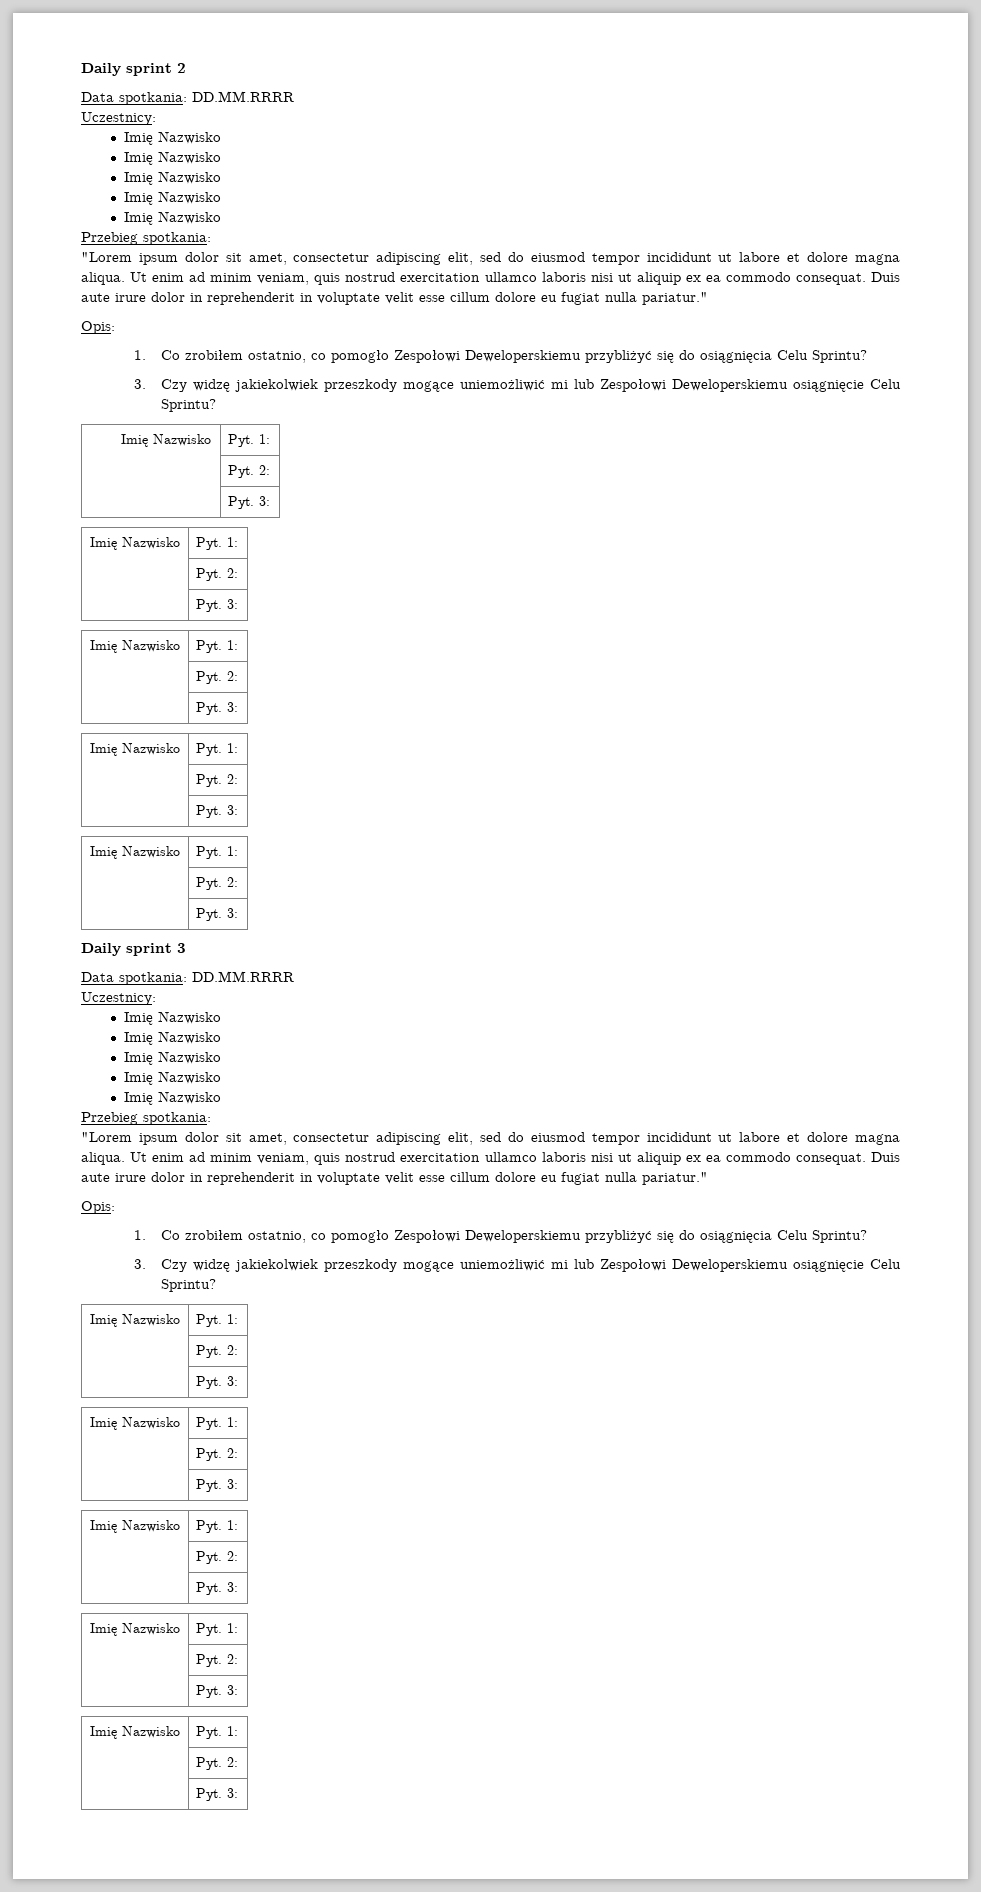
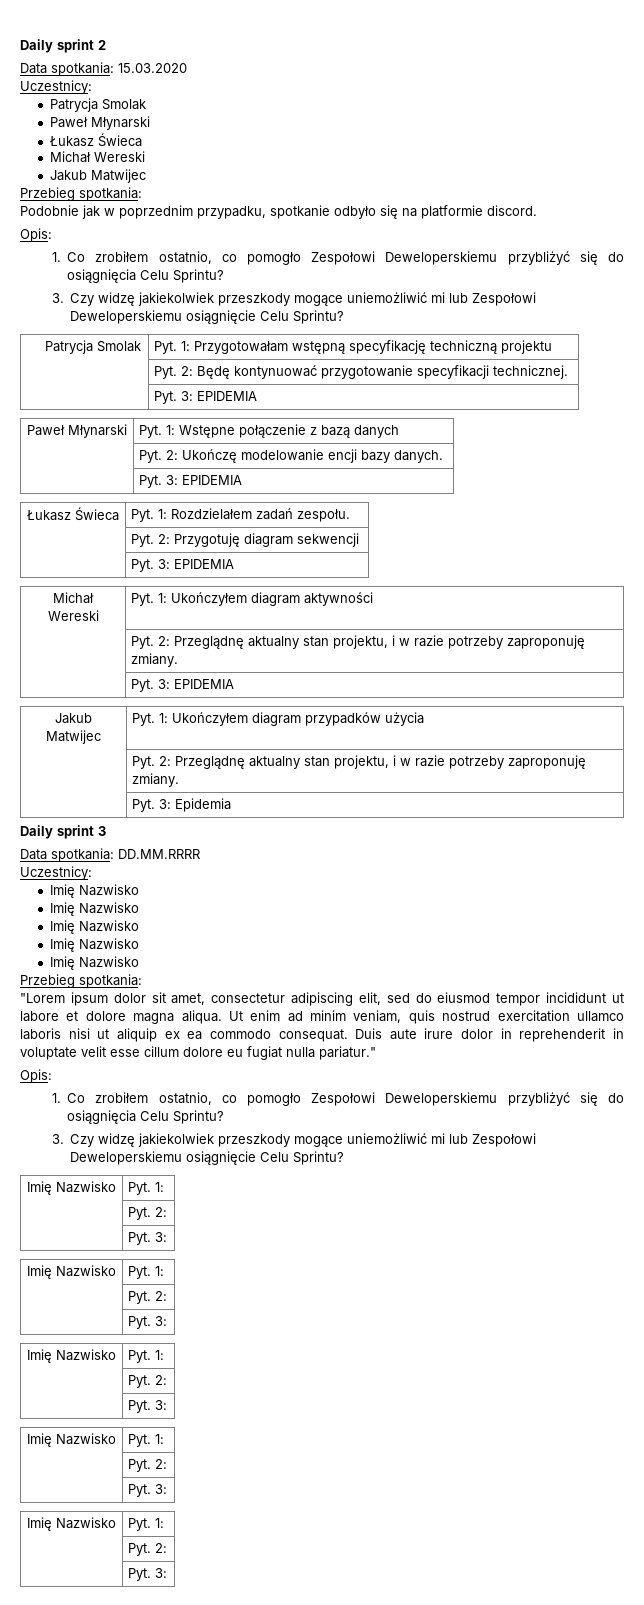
[192,91,294,102] [81,112,156,125] [124,131,222,145] [124,151,222,165] [124,171,222,185] [124,191,222,205] [124,211,222,225] [81,232,211,245] [81,252,900,265] [81,272,900,285] [81,292,708,305] DD.MM.RRRR // Uczestnicy: // Imię Nazwisko // Imię Nazwisko // Imię Nazwisko // Imię Nazwisko // Imię Nazwisko // Przebieg spotkania: // "Lorem ipsum dolor sit amet, consectetur adipiscing elit, sed do eiusmod tempor incididunt ut labore et dolore magna aliqua. Ut enim ad minim veniam, quis nostrud exercitation ullamco laboris nisi ut aliquip ex ea commodo consequat. Duis aute irure dolor in reprehenderit in voluptate velit esse cillum dolore eu fugiat nulla pariatur." -> [118,63,187,73] [20,80,92,94] [50,98,147,112] [50,116,151,130] [50,133,143,147] [50,151,146,163] [50,169,147,183] [20,187,142,201] [20,205,537,219] 15.03.2020 // Uczestnicy: // Patrycja Smolak // Paweł Młynarski // Łukasz Świeca // Michał Wereski // Jakub Matwijec // Przebieg spotkania: // Podobnie jak w poprzednim przypadku, spotkanie odbyło się na platformie discord.
[121,434,212,447] [228,434,271,447] [228,465,271,478] [228,496,271,509] [90,537,180,550] [196,537,239,550] [196,568,239,581] [196,599,239,612] [90,640,180,653] [196,640,239,653] [196,671,239,684] [196,702,239,715] [90,743,180,756] [196,743,239,756] [196,774,239,787] [196,805,239,818] [90,846,180,859] [196,846,239,859] [196,877,239,890] [196,908,239,921] Imię Nazwisko | Pyt. 1: // | Pyt. 2: // | Pyt. 3: // Imię Nazwisko | Pyt. 1: // | Pyt. 2: // | Pyt. 3: // Imię Nazwisko | Pyt. 1: // | Pyt. 2: // | Pyt. 3: // Imię Nazwisko | Pyt. 1: // | Pyt. 2: // | Pyt. 3: // Imię Nazwisko | Pyt. 1: // | Pyt. 2: // | Pyt. 3: -> [44,340,141,354] [153,340,552,354] [153,365,568,379] [153,391,257,404] [27,424,127,438] [138,424,399,438] [138,449,443,463] [138,475,242,488] [27,507,119,521] [130,508,350,522] [130,533,359,547] [130,559,234,572] [53,592,94,604] [47,610,99,621] [130,592,373,606] [130,635,585,649] [130,653,178,667] [130,679,234,692] [55,713,92,724] [46,730,101,744] [131,712,424,726] [131,755,586,769] [131,773,179,787] [131,798,231,812] Patrycja Smolak | Pyt. 1: Przygotowałam wstępną specyfikację techniczną projektu // | Pyt. 2: Będę kontynuować przygotowanie specyfikacji technicznej. // | Pyt. 3: EPIDEMIA // Paweł Młynarski | Pyt. 1: Wstępne połączenie z bazą danych // | Pyt. 2: Ukończę modelowanie encji bazy danych. // | Pyt. 3: EPIDEMIA // Łukasz Świeca | Pyt. 1: Rozdzielałem zadań zespołu. // | Pyt. 2: Przygotuję diagram sekwencji // | Pyt. 3: EPIDEMIA // Michał Wereski | Pyt. 1: Ukończyłem diagram aktywności // | Pyt. 2: Przeglądnę aktualny stan projektu, i w razie potrzeby zaproponuję zmiany. // | Pyt. 3: EPIDEMIA // Jakub Matwijec | Pyt. 1: Ukończyłem diagram przypadków użycia // | Pyt. 2: Przeglądnę aktualny stan projektu, i w razie potrzeby zaproponuję zmiany. // | Pyt. 3: Epidemia

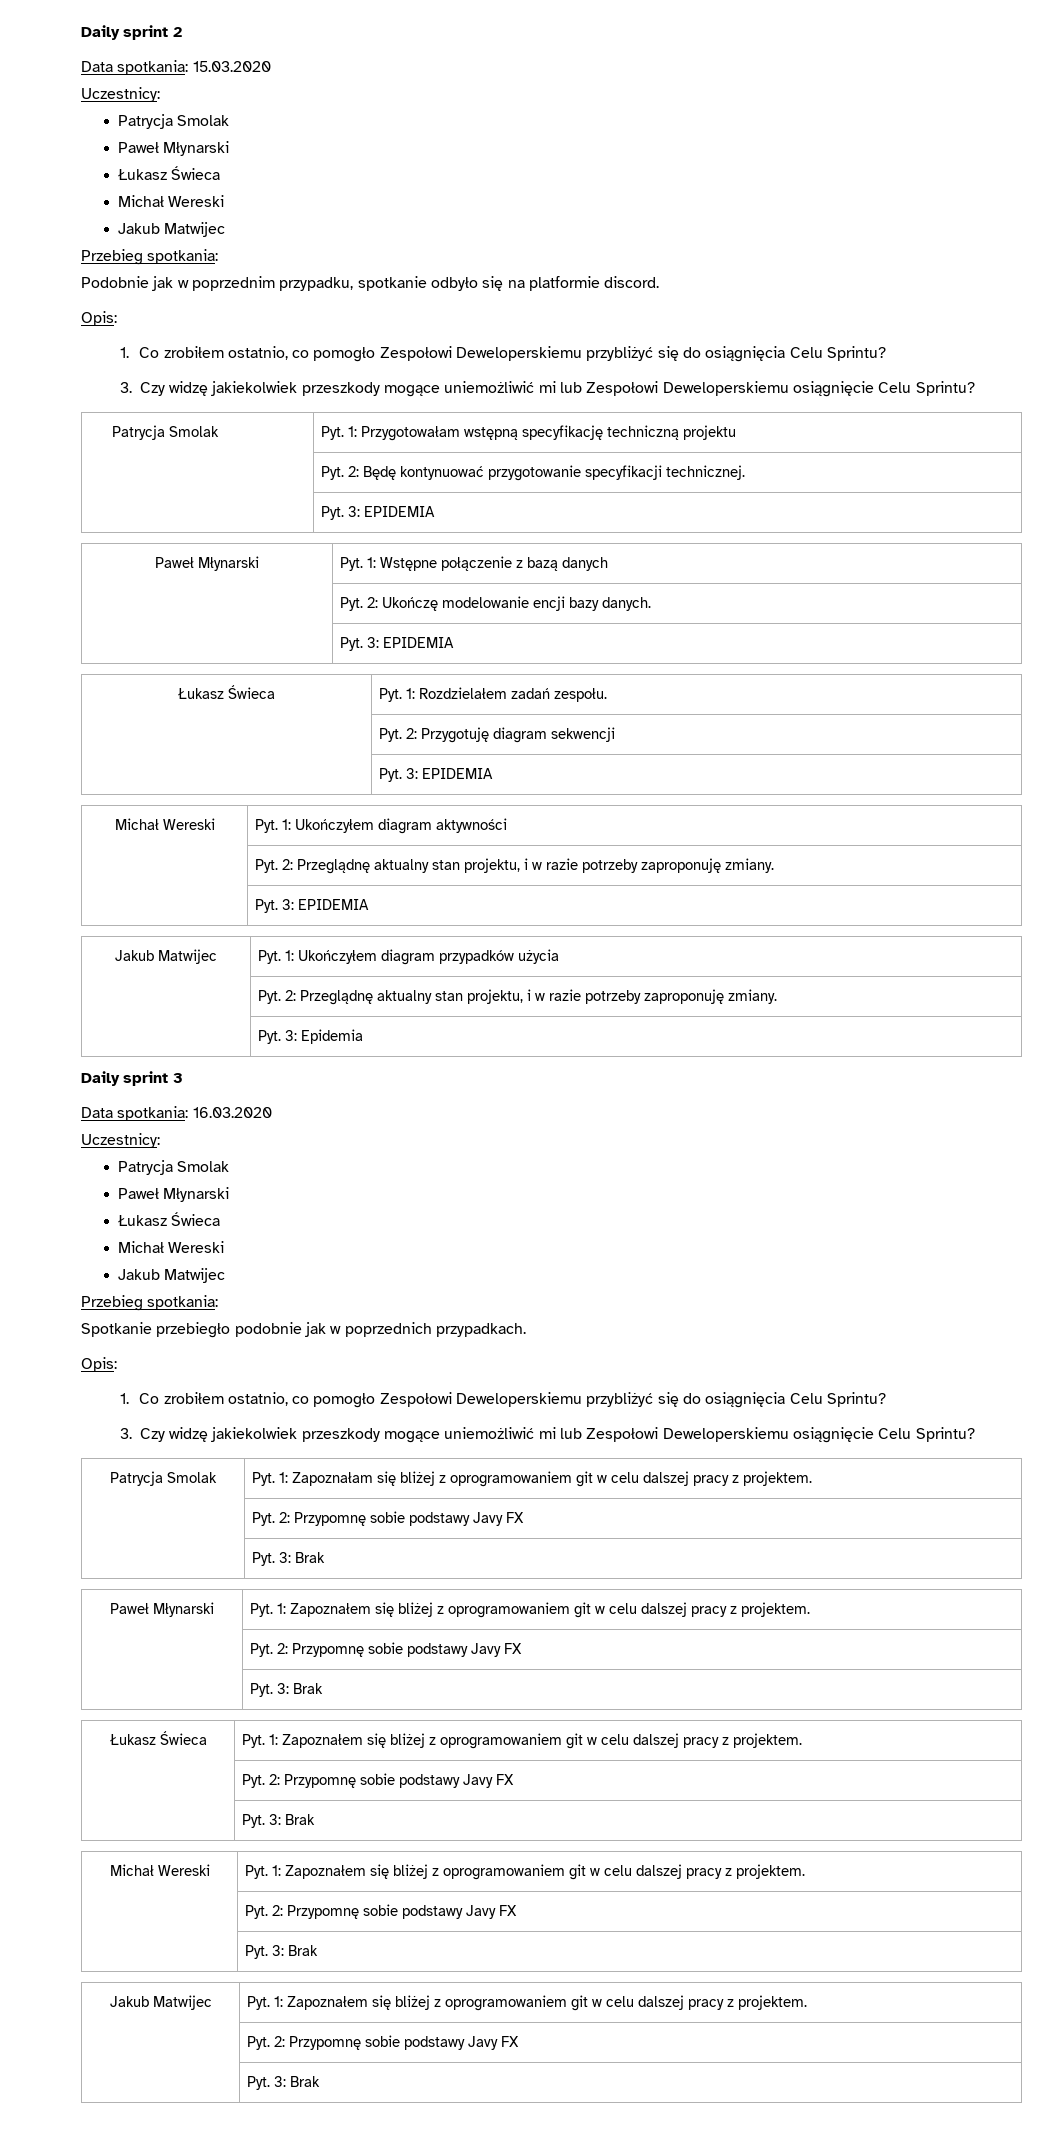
[118,849,200,859] [20,866,92,880] [50,884,140,898] [50,902,140,916] [50,920,140,934] [50,938,140,952] [50,956,140,970] [20,974,142,988] [20,992,624,1006] [20,1010,624,1024] [20,1028,625,1042] [20,1046,376,1060] DD.MM.RRRR // Uczestnicy: // Imię Nazwisko // Imię Nazwisko // Imię Nazwisko // Imię Nazwisko // Imię Nazwisko // Przebieg spotkania: // "Lorem ipsum dolor sit amet, consectetur adipiscing elit, sed do eiusmod tempor incididunt ut labore et dolore magna aliqua. Ut enim ad minim veniam, quis nostrud exercitation ullamco laboris nisi ut aliquip ex ea commodo consequat. Duis aute irure dolor in reprehenderit in voluptate velit esse cillum dolore eu fugiat nulla pariatur." -> [192,1107,272,1118] [81,1133,160,1148] [118,1160,230,1175] [118,1187,230,1202] [118,1212,221,1226] [118,1241,225,1253] [118,1268,226,1283] [81,1295,219,1311] [81,1322,526,1338] 16.03.2020 // Uczestnicy: // Patrycja Smolak // Paweł Młynarski // Łukasz Świeca // Michał Wereski // Jakub Matwijec // Przebieg spotkania: // Spotkanie przebiegło podobnie jak w poprzednich przypadkach.
[27,1181,116,1195] [127,1182,164,1195] [127,1207,167,1220] [127,1232,167,1245] [27,1265,116,1279] [127,1266,164,1279] [127,1291,167,1304] [127,1316,167,1329] [27,1349,116,1363] [127,1350,164,1363] [127,1375,167,1388] [127,1400,167,1413] [27,1433,116,1447] [127,1434,164,1447] [127,1459,167,1472] [127,1484,167,1497] [27,1517,116,1531] [127,1518,164,1531] [127,1543,167,1556] [127,1568,167,1581] Imię Nazwisko | Pyt. 1: // | Pyt. 2: // | Pyt. 3: // Imię Nazwisko | Pyt. 1: // | Pyt. 2: // | Pyt. 3: // Imię Nazwisko | Pyt. 1: // | Pyt. 2: // | Pyt. 3: // Imię Nazwisko | Pyt. 1: // | Pyt. 2: // | Pyt. 3: // Imię Nazwisko | Pyt. 1: // | Pyt. 2: // | Pyt. 3: -> [110,1471,217,1486] [252,1471,813,1487] [252,1511,525,1526] [252,1552,326,1566] [110,1602,214,1617] [250,1602,811,1618] [250,1642,523,1657] [250,1683,324,1697] [109,1731,207,1745] [242,1733,803,1749] [242,1773,515,1788] [242,1814,316,1828] [109,1864,210,1876] [245,1864,806,1880] [245,1904,518,1919] [245,1945,319,1959] [109,1995,212,2010] [247,1995,808,2011] [247,2035,520,2050] [247,2076,321,2090] Patrycja Smolak | Pyt. 1: Zapoznałam się bliżej z oprogramowaniem git w celu dalszej pracy z projektem. // | Pyt. 2: Przypomnę sobie podstawy Javy FX // | Pyt. 3: Brak // Paweł Młynarski | Pyt. 1: Zapoznałem się bliżej z oprogramowaniem git w celu dalszej pracy z projektem. // | Pyt. 2: Przypomnę sobie podstawy Javy FX // | Pyt. 3: Brak // Łukasz Świeca | Pyt. 1: Zapoznałem się bliżej z oprogramowaniem git w celu dalszej pracy z projektem. // | Pyt. 2: Przypomnę sobie podstawy Javy FX // | Pyt. 3: Brak // Michał Wereski | Pyt. 1: Zapoznałem się bliżej z oprogramowaniem git w celu dalszej pracy z projektem. // | Pyt. 2: Przypomnę sobie podstawy Javy FX // | Pyt. 3: Brak // Jakub Matwijec | Pyt. 1: Zapoznałem się bliżej z oprogramowaniem git w celu dalszej pracy z projektem. // | Pyt. 2: Przypomnę sobie podstawy Javy FX // | Pyt. 3: Brak

